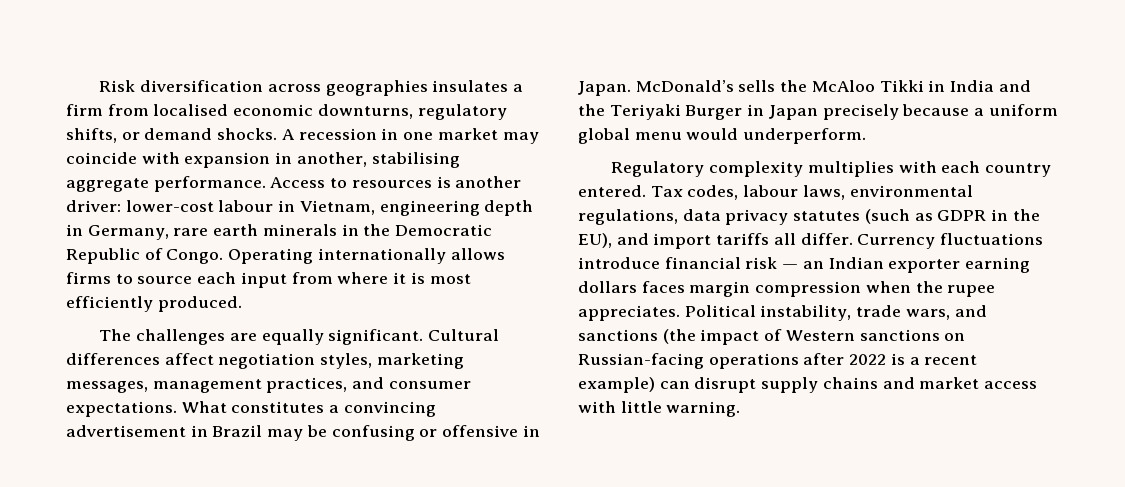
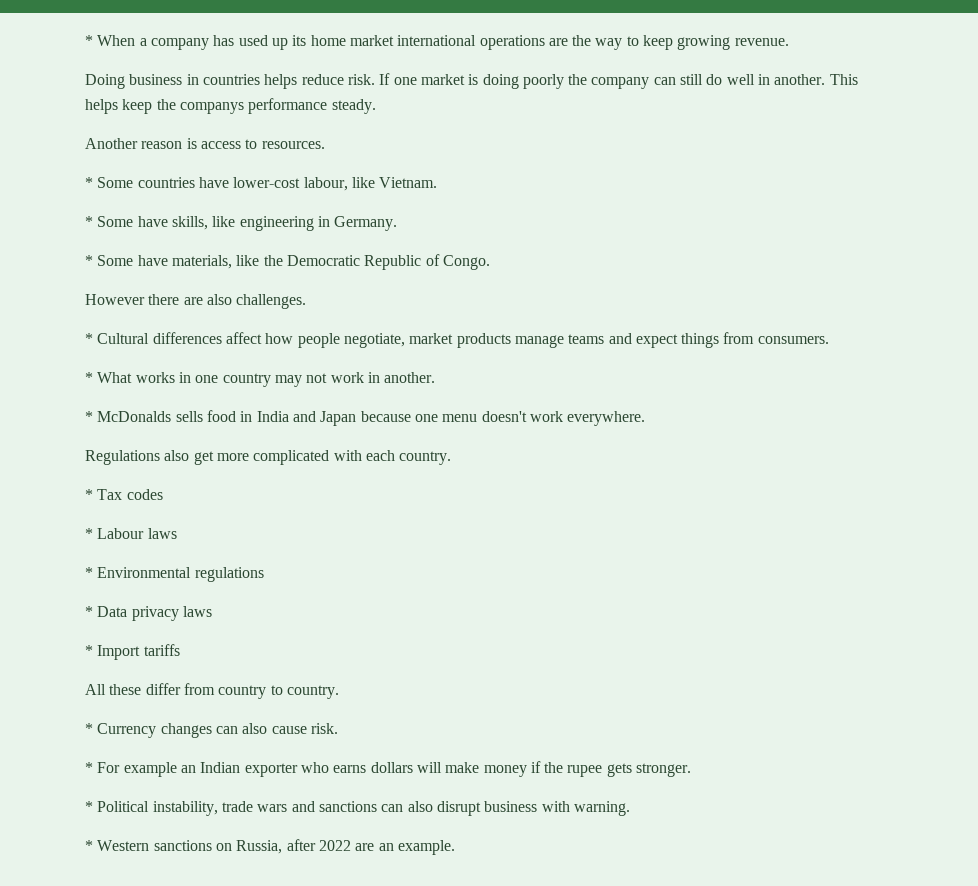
[99,80,523,96] [66,104,507,120] [66,128,539,144] [66,152,460,168] [66,176,522,192] [66,200,534,216] [66,224,359,240] Risk diversification across geographies insulates a firm from localised economic downturns, regulatory shifts, or demand shocks. A recession in one market may coincide with expansion in another, stabilising aggregate performance. Access to resources is another driver: lower-cost labour in Vietnam, engineering depth in Germany, rare earth minerals in -> [85,35,789,50] [85,73,858,89] [85,98,376,114] [85,138,325,149] [85,177,438,191] [85,216,398,231] [85,255,260,269] * When a company has used up its home market international operations are the way to keep growing revenue. // Doing business in countries helps reduce risk. If one market is doing poorly the company can still do well in another. This helps keep the companys performance steady. // Another reason is access to resources. // * Some countries have lower-cost labour, like Vietnam. // * Some have skills, like engineering in Germany. // * Some have materials, like
[228,248,505,264] [66,272,471,288] [66,296,242,312] [99,329,499,345] [66,353,464,369] [66,377,471,393] [66,401,436,417] [66,425,540,441] [578,80,1031,96] [578,104,1058,120] [578,128,867,144] [611,161,1051,177] [578,185,973,200] [578,209,1040,225] [578,233,1044,249] [578,257,1031,273] [578,281,996,297] [578,305,680,321] Operating internationally allows firms to source each input from where it is most efficiently produced. // The challenges are equally significant. Cultural differences affect negotiation styles, marketing messages, management practices, and consumer expectations. What constitutes a convincing advertisement in Brazil may be confusing or offensive in Japan. McDonald’s sells the McAloo Tikki in India and the Teriyaki Burger in Japan precisely because a uniform global menu would underperform. // Regulatory complexity multiplies with each country entered. Tax codes, labour laws, environmental regulations, data privacy statutes (such as GDPR in the EU), and import tariffs all differ. Currency fluctuations introduce financial risk — an Indian exporter earning dollars faces margin compression when the rupee appreciates. -> [85,294,307,309] [85,332,829,348] [85,372,436,387] [85,410,646,426] [85,450,452,465] [85,489,163,500] [85,528,177,539] [85,567,264,582] [85,606,212,621] [85,644,180,660] [85,683,339,699] [85,723,338,738] [85,761,692,777] [85,801,93,812] // However there are also challenges. // * Cultural differences affect how people negotiate, market products manage teams and expect things from consumers. // * What works in one country may not work in another. // * McDonalds sells food in India and Japan because one menu doesn't work everywhere. // Regulations also get more complicated with each country. // * Tax codes // * Labour laws // * Environmental regulations // * Data privacy laws // * Import tariffs // All these differ from country to country. // * Currency changes can also cause risk. // * For example an Indian exporter who earns dollars will make money if the rupee gets stronger. // *
[905,309,950,320] wars, -> [257,804,288,812] wars
[662,329,966,345] [578,353,978,369] [578,377,1038,393] [578,401,741,417] (the impact of Western sanctions on Russian-facing operations after 2022 is a recent example) can disrupt supply chains and market access with little warning. -> [381,801,630,816] [85,839,455,855] can also disrupt business with warning. // * Western sanctions on Russia, after 2022 are an example.

